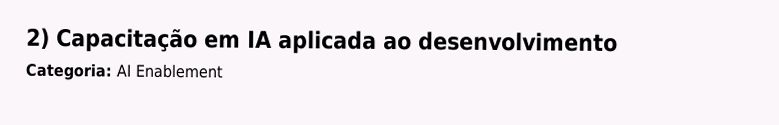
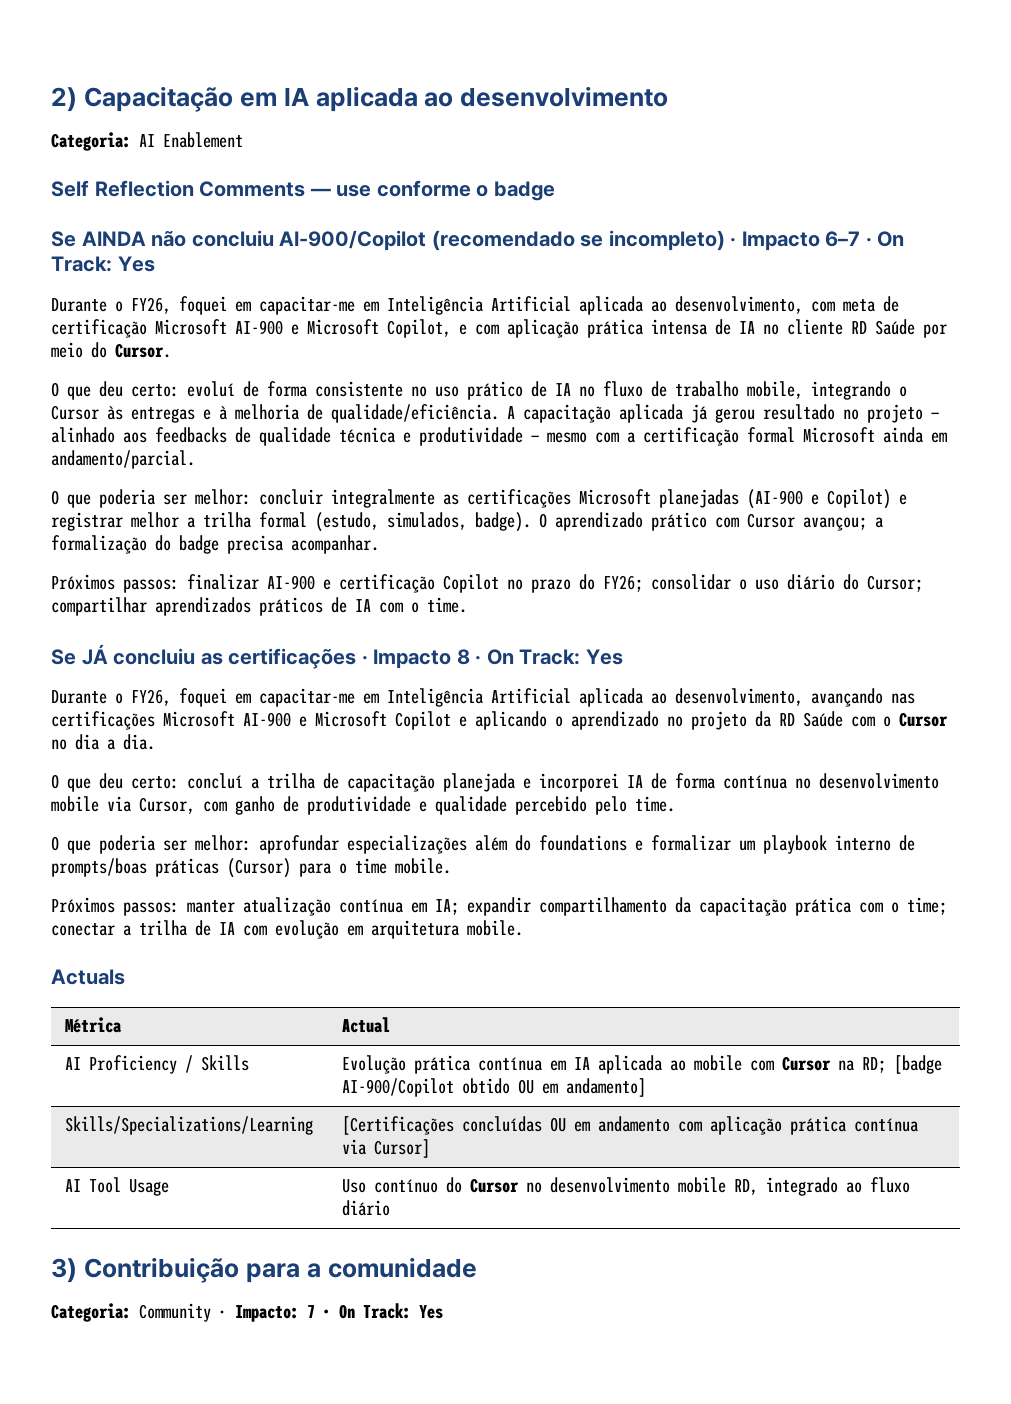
(223, 71) none -> [51,180,555,201] [51,230,905,251] [51,256,155,272] [51,296,899,315] [51,319,947,338] [51,342,171,358] [51,381,907,400] [51,404,939,423] [51,427,947,446] [51,450,195,469] [51,489,907,509] [51,512,883,532] [51,535,379,554] [51,574,923,593] [51,597,467,616] [51,644,623,669] [51,688,915,707] [51,711,948,730] [51,734,155,750] [51,773,939,792] [51,796,675,815] [51,835,915,854] [51,858,451,878] [51,897,947,916] [51,920,523,939] [51,969,125,985] [65,1017,123,1033] [342,1017,391,1033] [65,1055,250,1074] [342,1055,943,1074] [342,1078,647,1097] [65,1116,314,1135] [342,1116,919,1135] [342,1139,431,1158] [65,1177,170,1196] [342,1177,911,1196] [342,1200,391,1216] [51,1257,477,1283] [51,1303,443,1322] // Self Reflection Comments — use conforme o badge // Se AINDA não concluiu AI-900/Copilot (recomendado se incompleto) · Impacto 6–7 · On Track: Yes // Durante o FY26, foquei em capacitar-me em Inteligência Artificial aplicada ao desenvolvimento, com meta de certificação Microsoft AI-900 e Microsoft Copilot, e com aplicação prática intensa de IA no cliente RD Saúde por meio do Cursor. // O que deu certo: evoluí de forma consistente no uso prático de IA no fluxo de trabalho mobile, integrando o Cursor às entregas e à melhoria de qualidade/eficiência. A capacitação aplicada já gerou resultado no projeto — alinhado aos feedbacks de qualidade técnica e produtividade — mesmo com a certificação formal Microsoft ainda em andamento/parcial. // O que poderia ser melhor: concluir integralmente as certificações Microsoft planejadas (AI-900 e Copilot) e registrar melhor a trilha formal (estudo, simulados, badge). O aprendizado prático com Cursor avançou; a formalização do badge precisa acompanhar. // Próximos passos: finalizar AI-900 e certificação Copilot no prazo do FY26; consolidar o uso diário do Cursor; compartilhar aprendizados práticos de IA com o time. // Se JÁ concluiu as certificações · Impacto 8 · On Track: Yes // Durante o FY26, foquei em capacitar-me em Inteligência Artificial aplicada ao desenvolvimento, avançando nas certificações Microsoft AI-900 e Microsoft Copilot e aplicando o aprendizado no projeto da RD Saúde com o Cursor no dia a dia. // O que deu certo: concluí a trilha de capacitação planejada e incorporei IA de forma contínua no desenvolvimento mobile via Cursor, com ganho de produtividade e qualidade percebido pelo time. // O que poderia ser melhor: aprofundar especializações além do foundations e formalizar um playbook interno de prompts/boas práticas (Cursor) para o time mobile. // Próximos passos: manter atualização contínua em IA; expandir compartilhamento da capacitação prática com o time; conectar a trilha de IA com evolução em arquitetura mobile. // Actuals // Métrica | Actual // AI Proficiency / Skills | Evolução prática contínua em IA aplicada ao mobile com Cursor na RD; [badge AI-900/Copilot obtido OU em andamento] // Skills/Specializations/Learning | [Certificações concluídas OU em andamento com aplicação prática contínua via Cursor] // AI Tool Usage | Uso contínuo do Cursor no desenvolvimento mobile RD, integrado ao fluxo diário // 3) Contribuição para a comunidade // Categoria: Community · Impacto: 7 · On Track: Yes

